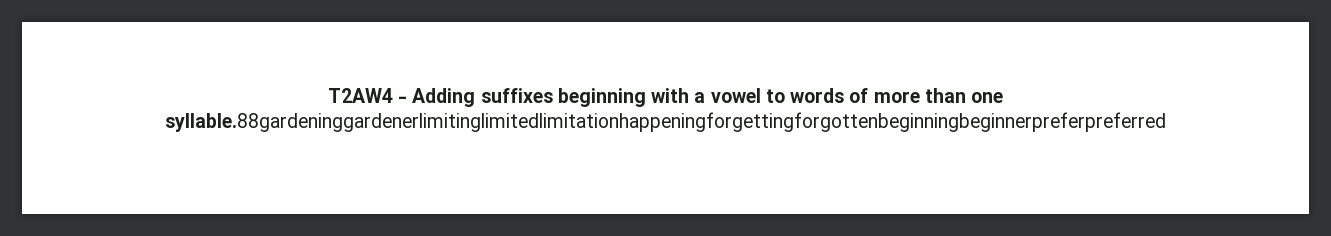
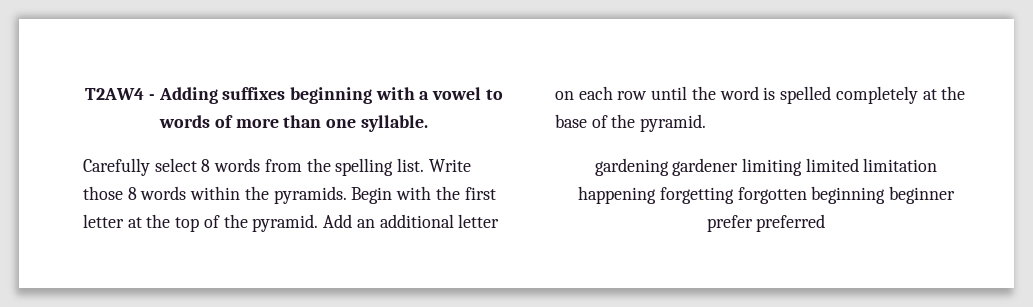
[165,112,1166,132] syllable.88gardeninggardenerlimitinglimitedlimitationhappeningforgettingforgottenbeginningbeginnerpreferpreferred -> [360,115,428,132] [83,158,471,176] [83,186,496,204] [83,214,500,232] [555,86,966,104] [555,114,707,132] [594,158,938,176] [578,186,955,204] [706,214,826,232] syllable. // Carefully select 8 words from the spelling list. Write those 8 words within the pyramids. Begin with the first letter at the top of the pyramid. Add an additional letter on each row until the word is spelled completely at the base of the pyramid. // gardening gardener limiting limited limitation happening forgetting forgotten beginning beginner prefer preferred

